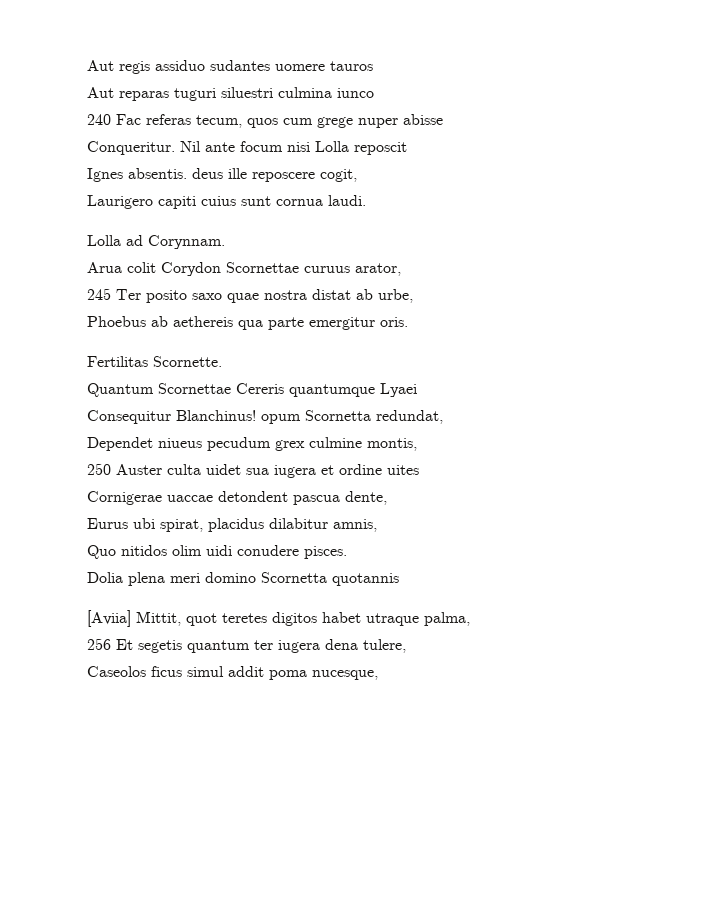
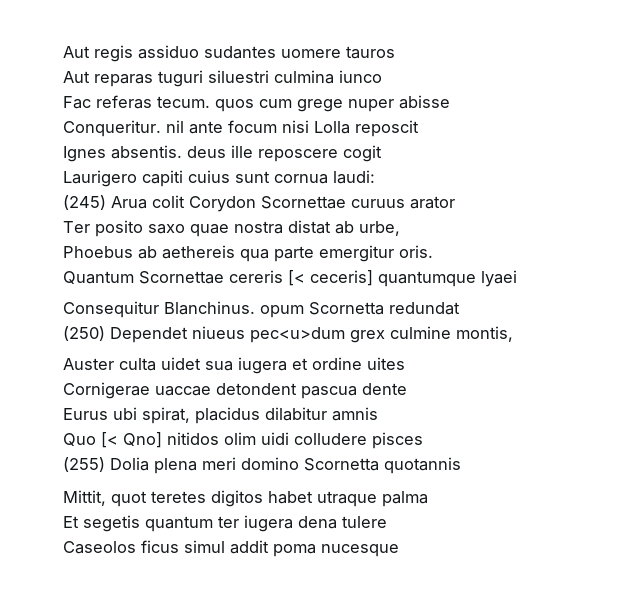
[87,114,111,125] 240 -> (382, 76) none
[196,115,242,128] tecum, -> [157,96,210,108] tecum.
[180,141,201,152] Nil -> [166,120,184,133] nil
[320,169,357,182] cogit, -> [343,145,382,162] cogit
[328,195,366,206] [87,235,225,249] laudi. // Lolla ad Corynnam. // -> [333,170,375,184] [63,195,106,210] laudi: // (245)
[355,263,401,276] [87,288,111,300] arator, // 245 -> [410,196,455,209] arator //
[87,356,222,367] // Fertilitas Scornette. -> (433, 251) none
[236,383,417,397] Cereris quantumque Lyaei -> [229,270,517,287] cereris [< ceceris] quantumque lyaei
[176,410,256,421] Blanchinus! -> [164,301,255,315] Blanchinus.
[376,410,443,424] redundat, // -> [389,302,460,315] [63,326,105,341] redundat // (250)
[207,437,271,451] pecudum -> [250,327,345,343] pec<u>dum
[87,463,111,475] 250 -> (513, 334) none
[345,491,387,505] dente, -> [362,383,407,395] dente
[333,519,377,532] amnis, -> [332,407,378,421] amnis
(116, 552) none -> [101,432,162,448] [< Qno]
[237,545,347,559] conudere pisces. // -> [294,432,423,449] [63,457,105,472] colludere pisces // (255)
[87,610,131,627] [Aviia] -> (461, 465) none
[424,612,470,626] [87,638,111,650] palma, // 256 -> [382,491,428,507] palma //
[363,639,406,653] tulere, -> [342,516,387,528] tulere
[312,670,378,680] nucesque, -> [321,544,399,557] nucesque

